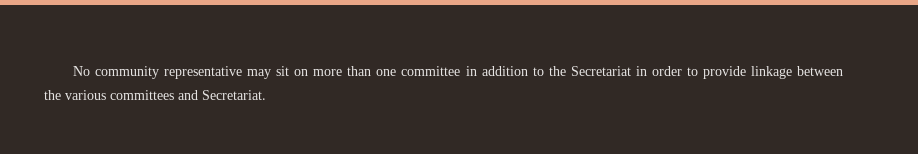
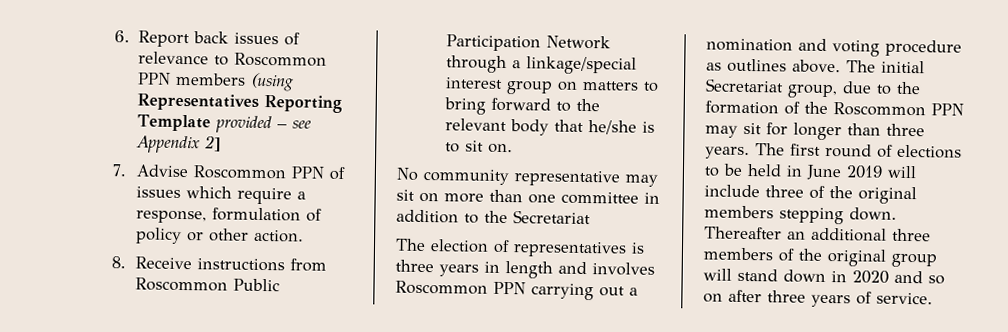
(73, 71) none -> [113,30,300,48] [137,51,327,67] [136,72,294,92] [136,93,342,113] [136,114,312,134] [135,135,221,154] [111,164,345,181] [135,186,306,205] [135,207,322,224] [135,227,304,245] [110,256,327,272] [134,277,280,292] [445,34,611,52] [445,55,637,75] [444,77,659,95] [443,97,600,115] [444,118,655,136] [444,140,513,154] 6. Report back issues of relevance to Roscommon PPN members (using Representatives Reporting Template provided – see Appendix 2] // 7. Advise Roscommon PPN of issues which require a response, formulation of policy or other action. // 8. Receive instructions from Roscommon Public Participation Network through a linkage/special interest group on matters to bring forward to the relevant body that he/she is to sit on. //
[635,66,843,79] [44,90,266,100] in order to provide linkage between the various committees and Secretariat. -> [395,238,645,258] [395,259,655,279] [395,280,638,301] [706,38,962,57] [706,58,925,74] [705,78,921,99] [705,100,964,117] [705,122,925,141] [705,143,962,160] [704,163,917,181] [704,184,917,205] [704,205,897,225] [704,226,931,242] [703,247,937,268] [703,268,945,285] [703,289,933,308] // The election of representatives is three years in length and involves Roscommon PPN carrying out a nomination and voting procedure as outlines above. The initial Secretariat group, due to the formation of the Roscommon PPN may sit for longer than three years. The first round of elections to be held in June 2019 will include three of the original members stepping down. Thereafter an additional three members of the original group will stand down in 2020 and so on after three years of service.

